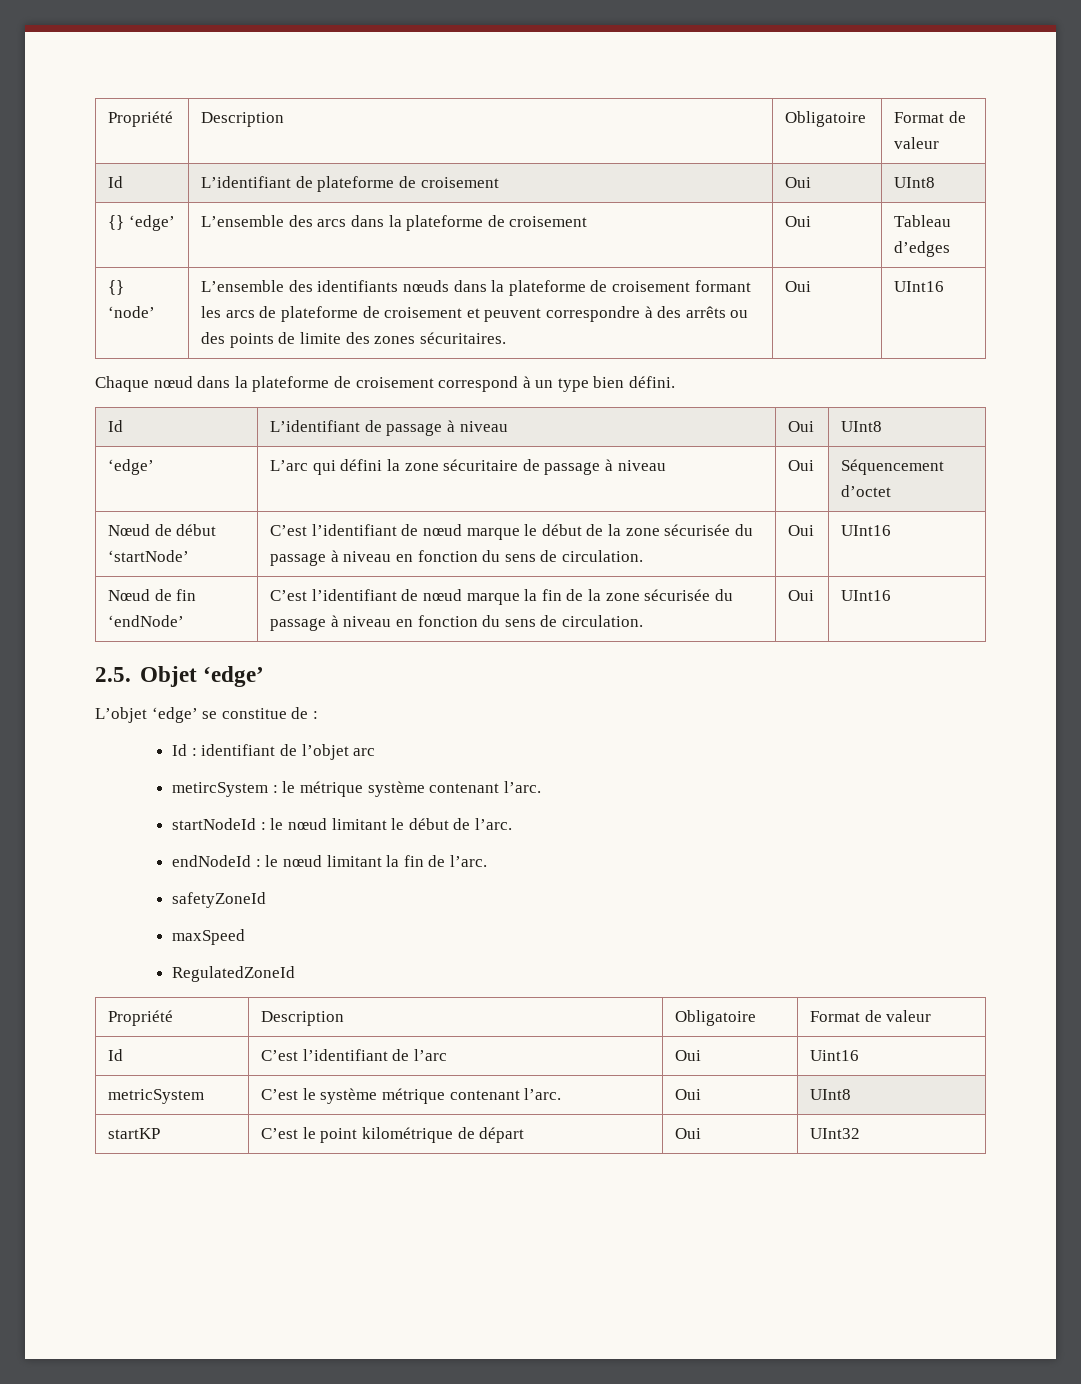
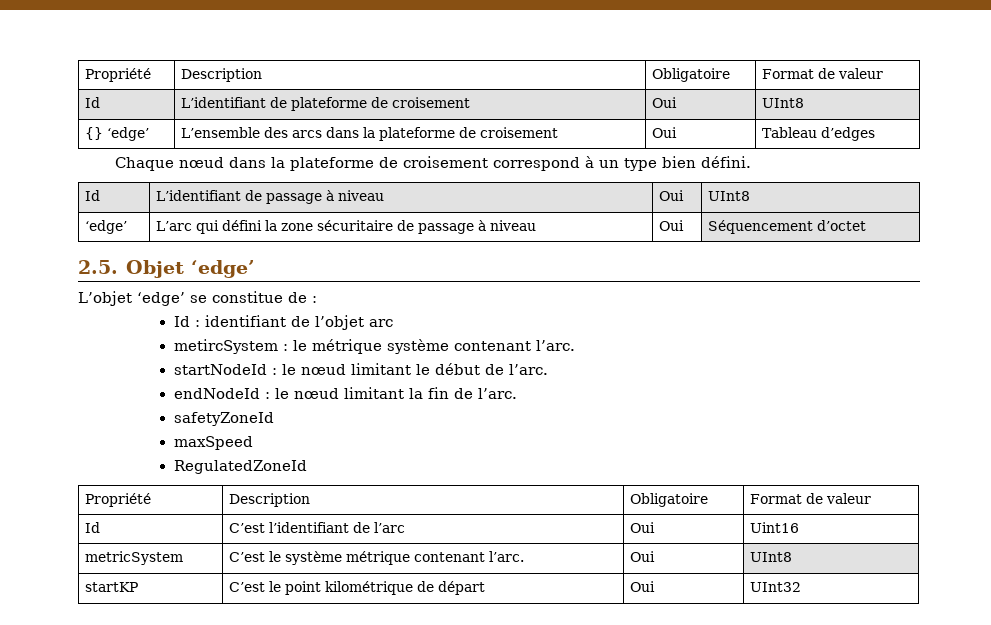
[108,280,125,295] [108,306,156,318] [201,280,751,296] [201,306,749,322] [201,332,506,348] [785,281,812,292] [894,281,945,292] // {} ‘node’ | L’ensemble des identifiants nœuds dans la plateforme de croisement formant les arcs de plateforme de croisement et peuvent correspondre à des arrêts ou des points de limite des zones sécuritaires. | Oui | UInt16 -> (876, 134) none
[108,524,217,536] [108,550,190,562] [270,524,753,540] [270,550,643,566] [788,525,815,536] [841,525,892,536] [108,589,197,601] [108,615,185,627] [270,589,733,605] [270,615,643,631] [788,590,815,601] [841,590,892,601] // Nœud de début ‘startNode’ | C’est l’identifiant de nœud marque le début de la zone sécurisée du passage à niveau en fonction du sens de circulation. | Oui | UInt16 // Nœud de fin ‘endNode’ | C’est l’identifiant de nœud marque la fin de la zone sécurisée du passage à niveau en fonction du sens de circulation. | Oui | UInt16 -> (867, 225) none

